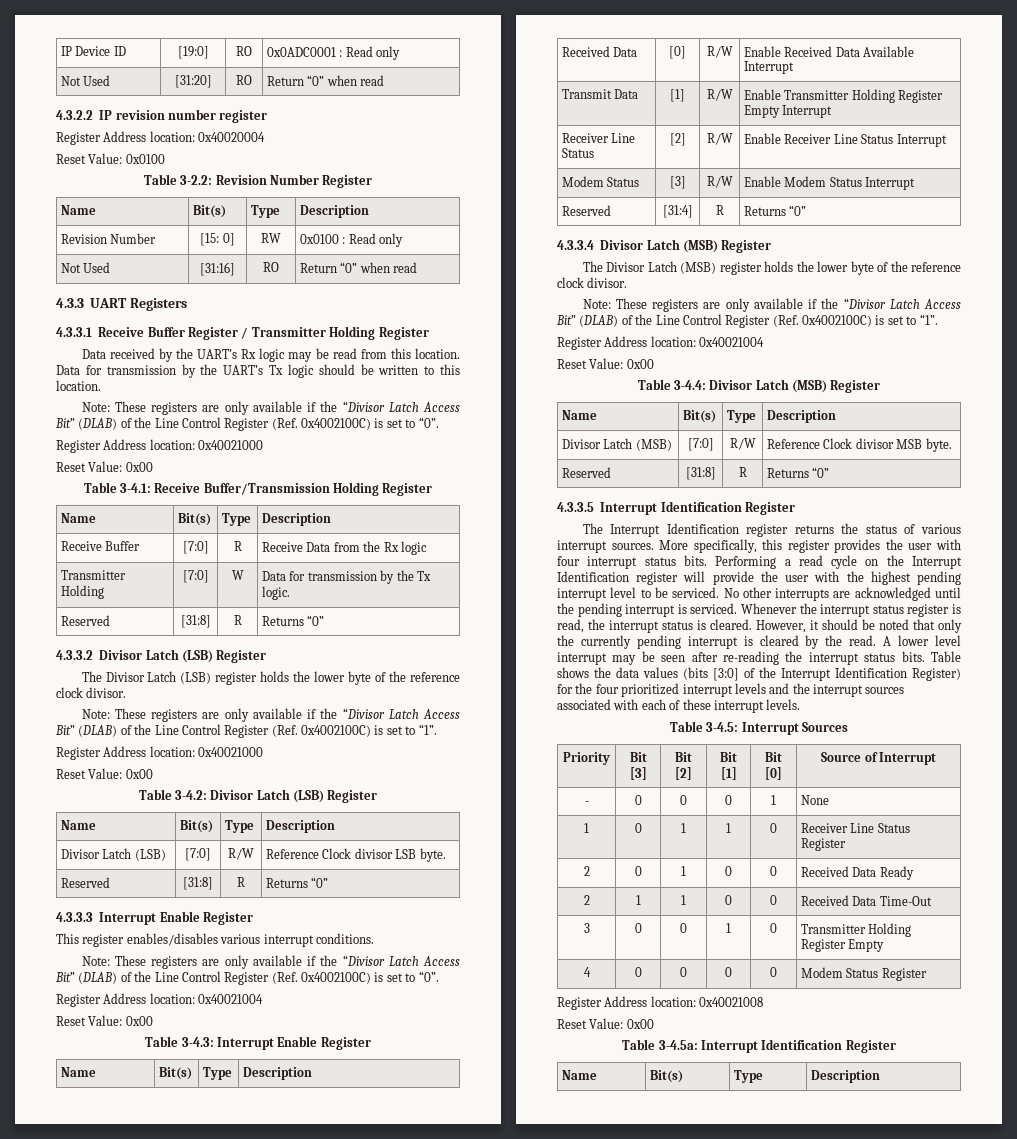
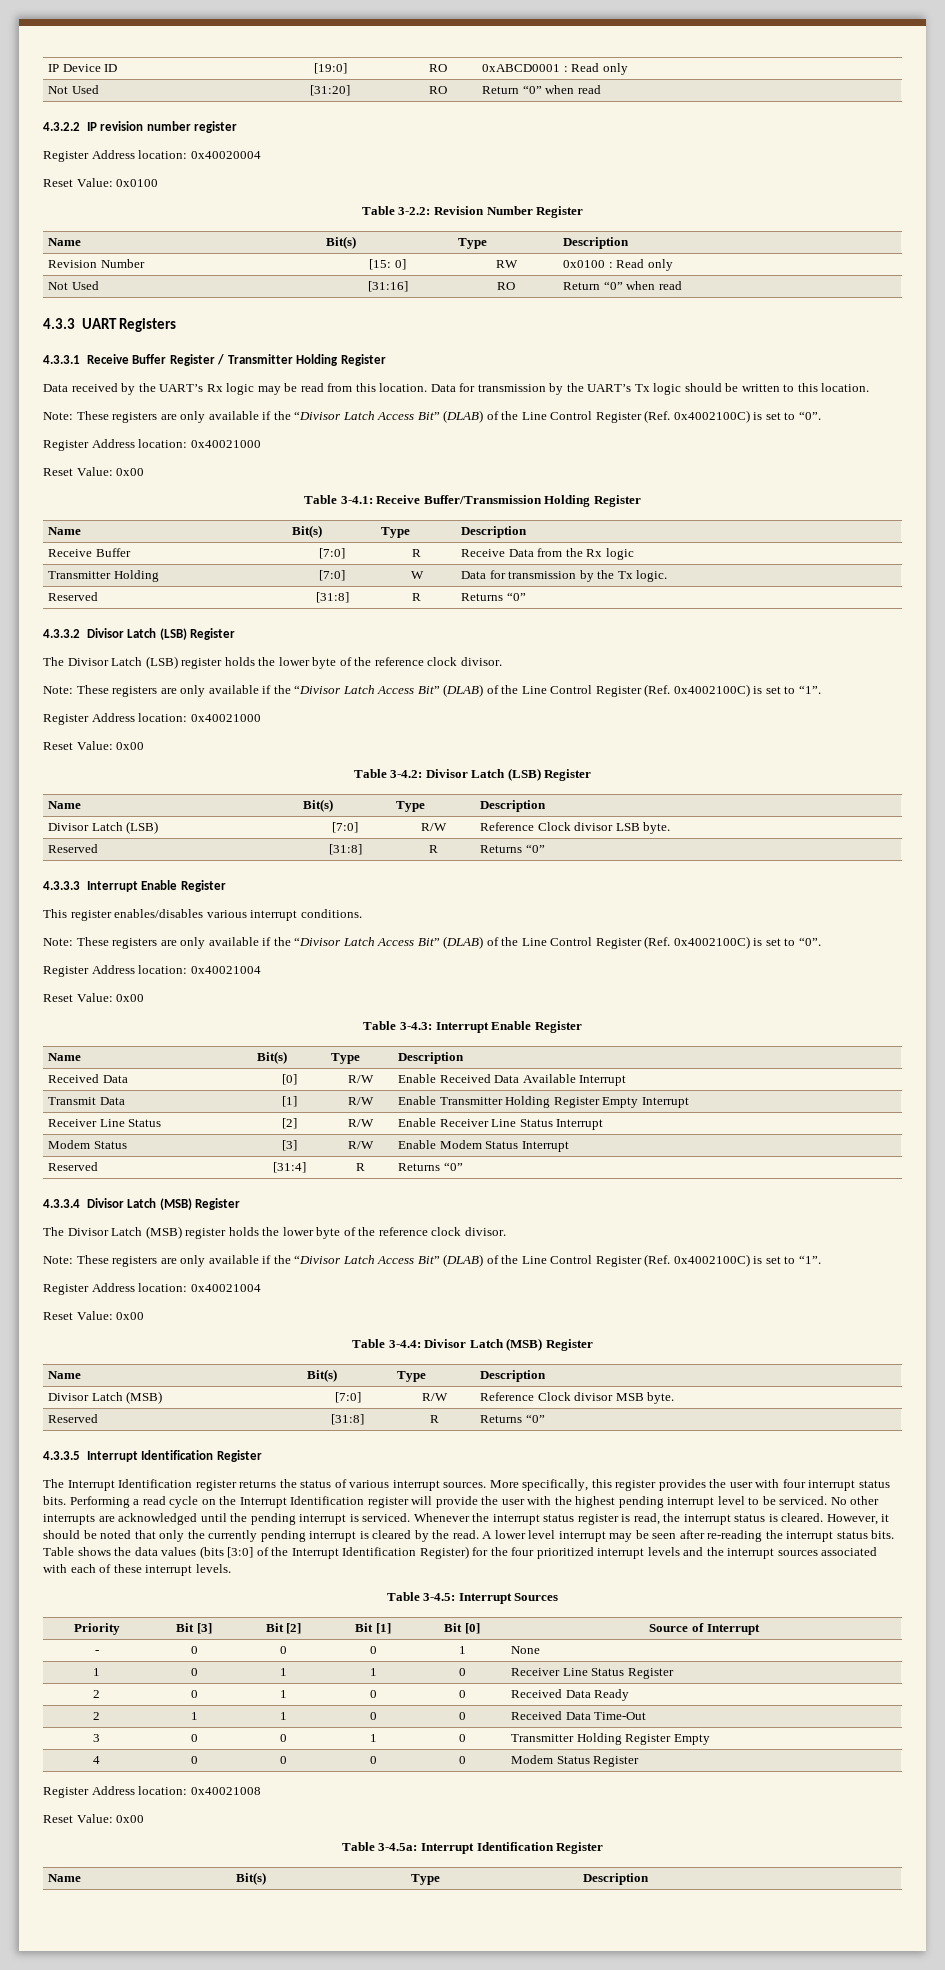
[267,47,337,57] 0x0ADC0001 -> [482,64,561,72] 0xABCD0001

